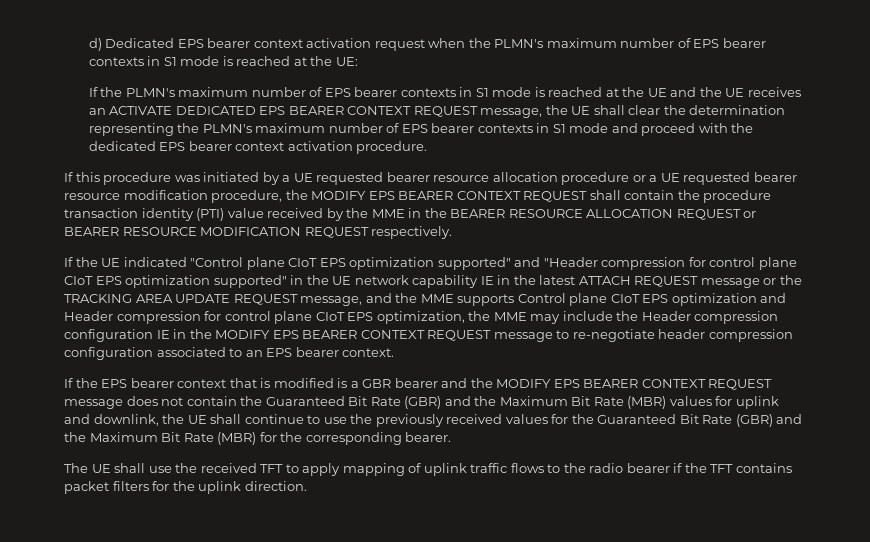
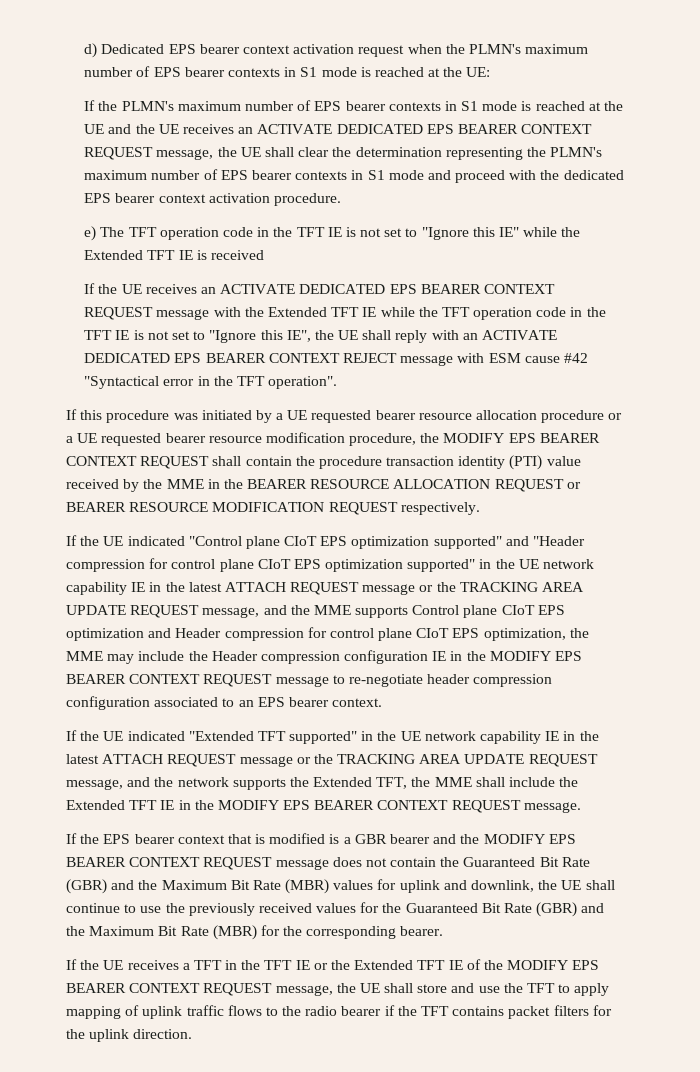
(428, 147) none -> [84,226,581,241] [84,250,264,260] [84,283,555,294] [84,307,606,320] [84,330,558,343] [84,353,588,366] [84,376,338,389] // e) The TFT operation code in the TFT IE is not set to "Ignore this IE" while the Extended TFT IE is received // If the UE receives an ACTIVATE DEDICATED EPS BEARER CONTEXT REQUEST message with the Extended TFT IE while the TFT operation code in the TFT IE is not set to "Ignore this IE", the UE shall reply with an ACTIVATE DEDICATED EPS BEARER CONTEXT REJECT message with ESM cause #42 "Syntactical error in the TFT operation".
(395, 352) none -> [66,730,599,744] [66,754,598,767] [66,777,579,790] [66,800,581,813] // If the UE indicated "Extended TFT supported" in the UE network capability IE in the latest ATTACH REQUEST message or the TRACKING AREA UPDATE REQUEST message, and the network supports the Extended TFT, the MME shall include the Extended TFT IE in the MODIFY EPS BEARER CONTEXT REQUEST message.
[64,463,257,473] The UE shall use the received -> [66,959,600,970] [66,983,523,996] If the UE receives a TFT in the TFT IE or the Extended TFT IE of the MODIFY EPS BEARER CONTEXT REQUEST message, the UE shall store and use the

